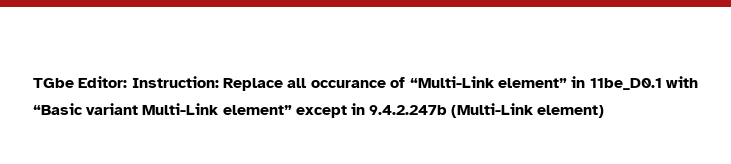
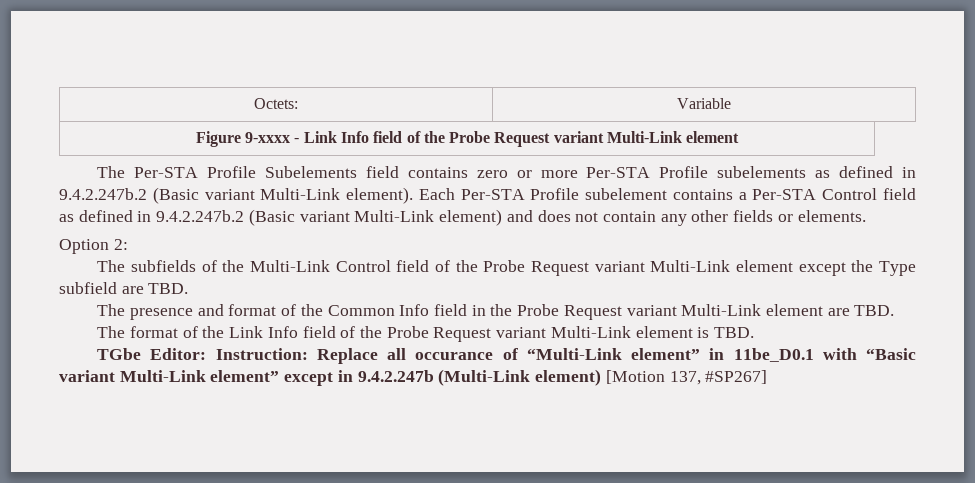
(33, 83) none -> [254,98,298,109] [677,98,731,109] [195,131,740,147] [97,166,917,178] [59,187,916,204] [59,209,866,226] [59,239,128,254] [97,260,916,276] [59,282,189,294] [97,304,895,320] [97,326,755,342] Octets: | Variable // Figure 9-xxxx - Link Info field of the Probe Request variant Multi-Link element // The Per-STA Profile Subelements field contains zero or more Per-STA Profile subelements as defined in 9.4.2.247b.2 (Basic variant Multi-Link element). Each Per-STA Profile subelement contains a Per-STA Control field as defined in 9.4.2.247b.2 (Basic variant Multi-Link element) and does not contain any other fields or elements. // Option 2: // The subfields of the Multi-Link Control field of the Probe Request variant Multi-Link element except the Type subfield are TBD. // The presence and format of the Common Info field in the Probe Request variant Multi-Link element are TBD. // The format of the Link Info field of the Probe Request variant Multi-Link element is TBD. //
(605, 111) none -> [605,370,768,385] [Motion 137, #SP267]

